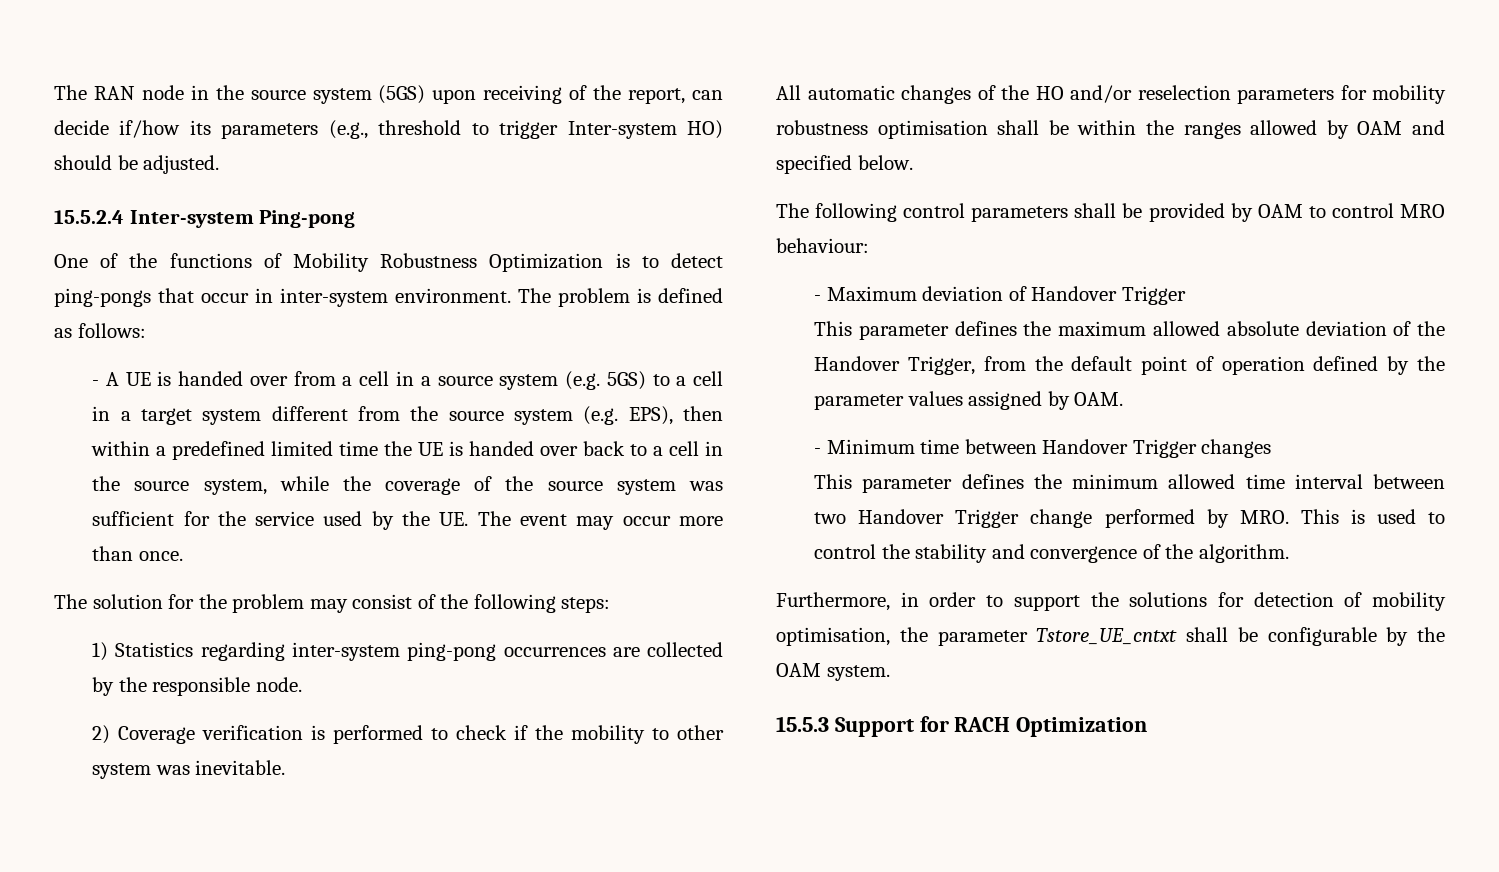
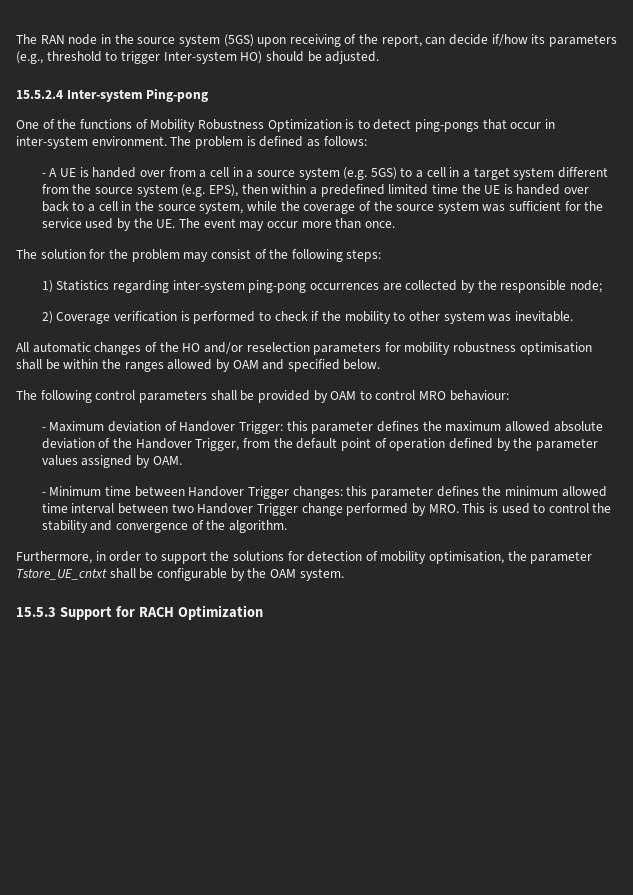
[255,677,302,692] node. -> [569,280,602,293] node;
[1121,286,1186,305] [814,321,853,336] Trigger // This -> [239,421,308,434] Trigger: this
[1201,439,1272,458] [814,474,853,489] changes // This -> [292,486,368,499] changes: this

